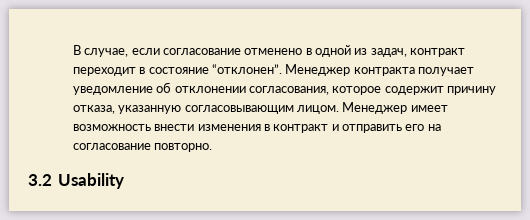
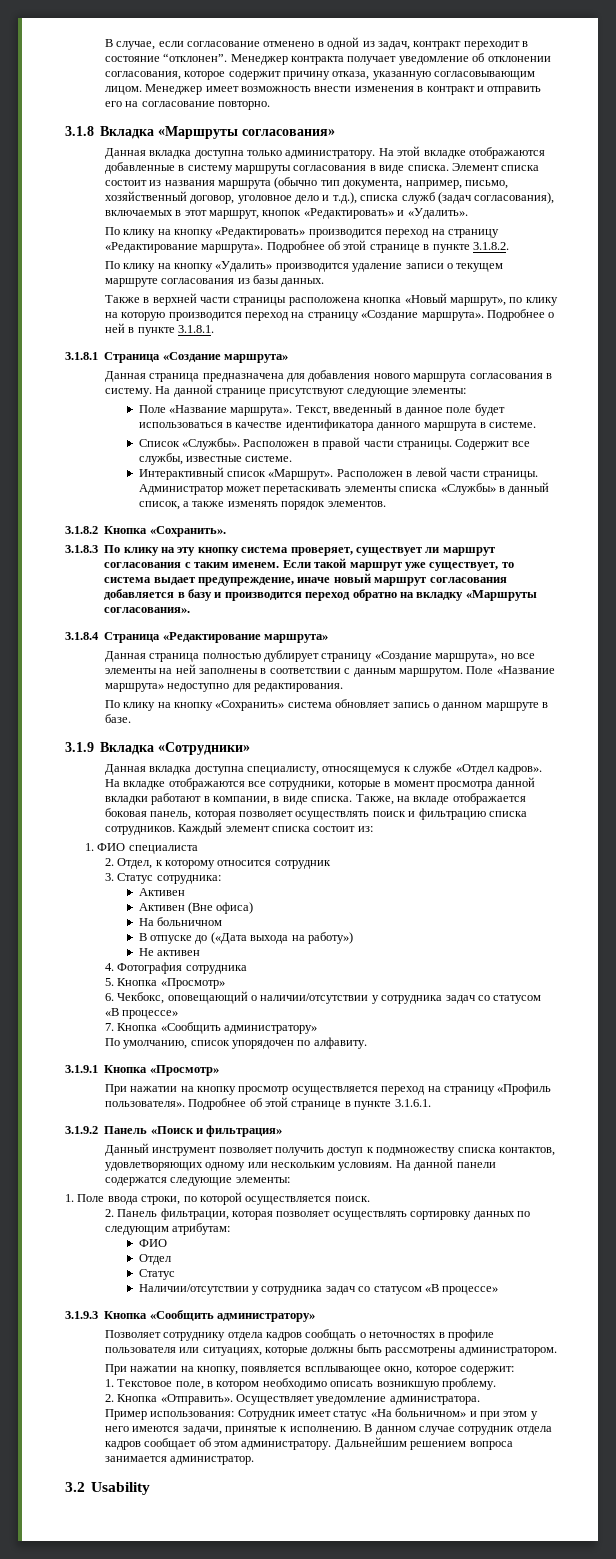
(213, 147) none -> [65,126,336,139] [104,146,545,159] [104,162,540,174] [104,177,508,189] [104,191,555,204] [104,208,468,219] [104,227,499,238] [104,240,509,253] [104,261,504,272] [104,275,325,287] [104,293,558,306] [104,309,555,321] [104,323,215,336] [65,352,288,363] [104,370,552,382] [104,384,467,397] [138,403,505,416] [138,419,537,431] [138,437,530,450] [138,453,293,465] [138,467,539,480] [138,482,550,495] [138,501,386,510] [65,526,226,537] [65,545,495,556] [104,558,514,571] [104,573,507,586] [104,589,537,601] [104,607,191,613] [65,632,328,643] [104,650,535,662] [104,664,555,677] [104,683,344,692] [104,699,549,711] [104,714,131,723] [65,742,251,755] [104,763,542,775] [104,777,536,790] [104,793,526,805] [104,808,527,820] [104,822,373,835] [84,843,198,854] [104,858,331,869] [104,873,221,884] [138,888,185,896] [138,902,254,914] [138,917,223,926] [138,932,353,944] [138,948,201,956] [104,962,247,974] [104,978,225,989] [104,991,542,1004] [104,1008,179,1019] [104,1022,318,1034] [104,1037,367,1049] [65,1065,219,1076] [104,1083,552,1095] [104,1097,431,1110] [65,1125,283,1137] [104,1143,555,1156] [104,1158,496,1171] [104,1177,290,1186] [65,1192,370,1205] [104,1208,530,1220] [104,1223,231,1235] [138,1239,167,1247] [138,1254,171,1265] [138,1269,175,1280] [138,1284,499,1295] [65,1310,315,1322] [104,1329,494,1341] [104,1344,557,1356] [104,1364,514,1375] [104,1378,496,1390] [104,1394,480,1405] [104,1408,538,1420] [104,1424,552,1435] [104,1437,513,1450] [104,1456,255,1465] // 3.1.8 Вкладка «Маршруты согласования» // Данная вкладка доступна только администратору. На этой вкладке отображаются добавленные в систему маршруты согласования в виде списка. Элемент списка состоит из названия маршрута (обычно тип документа, например, письмо, хозяйственный договор, уголовное дело и т.д.), списка служб (задач согласования), включаемых в этот маршрут, кнопок «Редактировать» и «Удалить». // По клику на кнопку «Редактировать» производится переход на страницу «Редактирование маршрута». Подробнее об этой странице в пункте 3.1.8.2. // По клику на кнопку «Удалить» производится удаление записи о текущем маршруте согласования из базы данных. // Также в верхней части страницы расположена кнопка «Новый маршрут», по клику на которую производится переход на страницу «Создание маршрута». Подробнее о ней в пункте 3.1.8.1. // 3.1.8.1 Страница «Создание маршрута» // Данная страница предназначена для добавления нового маршрута согласования в систему. На данной странице присутствуют следующие элементы: // Поле «Название маршрута». Текст, введенный в данное поле будет использоваться в качестве идентификатора данного маршрута в системе. // Список «Службы». Расположен в правой части страницы. Содержит все службы, известные системе. // Интерактивный список «Маршрут». Расположен в левой части страницы. Администратор может перетаскивать элементы списка «Службы» в данный список, а также изменять порядок элементов. // 3.1.8.2 Кнопка «Сохранить». // 3.1.8.3 По клику на эту кнопку система проверяет, существует ли маршрут согласования с таким именем. Если такой маршрут уже существует, то система выдает предупреждение, иначе новый маршрут согласования добавляется в базу и производится переход обратно на вкладку «Маршруты согласования». // 3.1.8.4 Страница «Редактирование маршрута» // Данная страница полностью дублирует страницу «Создание маршрута», но все элементы на ней заполнены в соответствии с данным маршрутом. Поле «Название маршрута» недоступно для редактирования. // По клику на кнопку «Сохранить» система обновляет запись о данном маршруте в базе. // 3.1.9 Вкладка «Сотрудники» // Данная вкладка доступна специалисту, относящемуся к службе «Отдел кадров». На вкладке отображаются все сотрудники, которые в момент просмотра данной вкладки работают в компании, в виде списка. Также, на вкладе отображается боковая панель, которая позволяет осуществлять поиск и фильтрацию списка сотрудников. Каждый элемент списка состоит из: // 1. ФИО специалиста // 2. Отдел, к которому относится сотрудник // 3. Статус сотрудника: // Активен // Активен (Вне офиса) // На больничном // В отпуске до («Дата выхода на работу») // Не активен // 4. Фотография сотрудника // 5. Кнопка «Просмотр» // 6. Чекбокс, оповещающий о наличии/отсутствии у сотрудника задач со статусом «В процессе» // 7. Кнопка «Сообщить администратору» // По умолчанию, список упорядочен по алфавиту. // 3.1.9.1 Кнопка «Просмотр» // При нажатии на кнопку просмотр осуществляется переход на страницу «Профиль пользователя». Подробнее об этой странице в пункте 3.1.6.1. // 3.1.9.2 Панель «Поиск и фильтрация» // Данный инструмент позволяет получить доступ к подмножеству списка контактов, удовлетворяющих одному или нескольким условиям. На данной панели содержатся следующие элементы: // 1. Поле ввода строки, по которой осуществляется поиск. // 2. Панель фильтрации, которая позволяет осуществлять сортировку данных по следующим атрибутам: // ФИО // Отдел // Статус // Наличии/отсутствии у сотрудника задач со статусом «В процессе» // 3.1.9.3 Кнопка «Сообщить администратору» // Позволяет сотруднику отдела кадров сообщать о неточностях в профиле пользователя или ситуациях, которые должны быть рассмотрены администратором. // При нажатии на кнопку, появляется всплывающее окно, которое содержит: // 1. Текстовое поле, в котором необходимо описать возникшую проблему. // 2. Кнопка «Отправить». Осуществляет уведомление администратора. // Пример использования: Сотрудник имеет статус «На больничном» и при этом у него имеются задачи, принятые к исполнению. В данном случае сотрудник отдела кадров сообщает об этом администратору. Дальнейшим решением вопроса занимается администратор.

